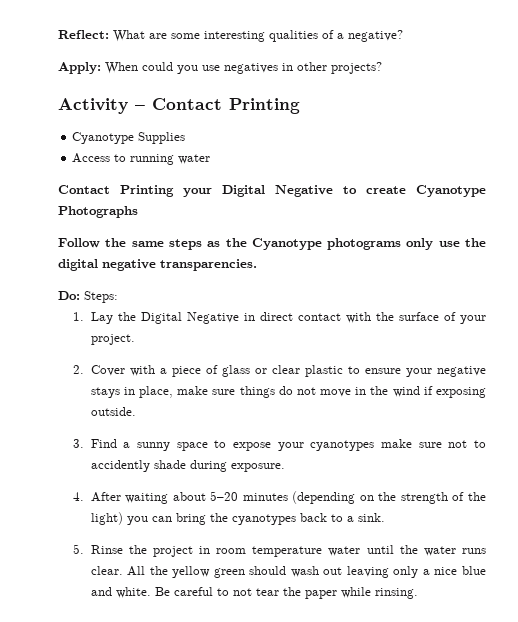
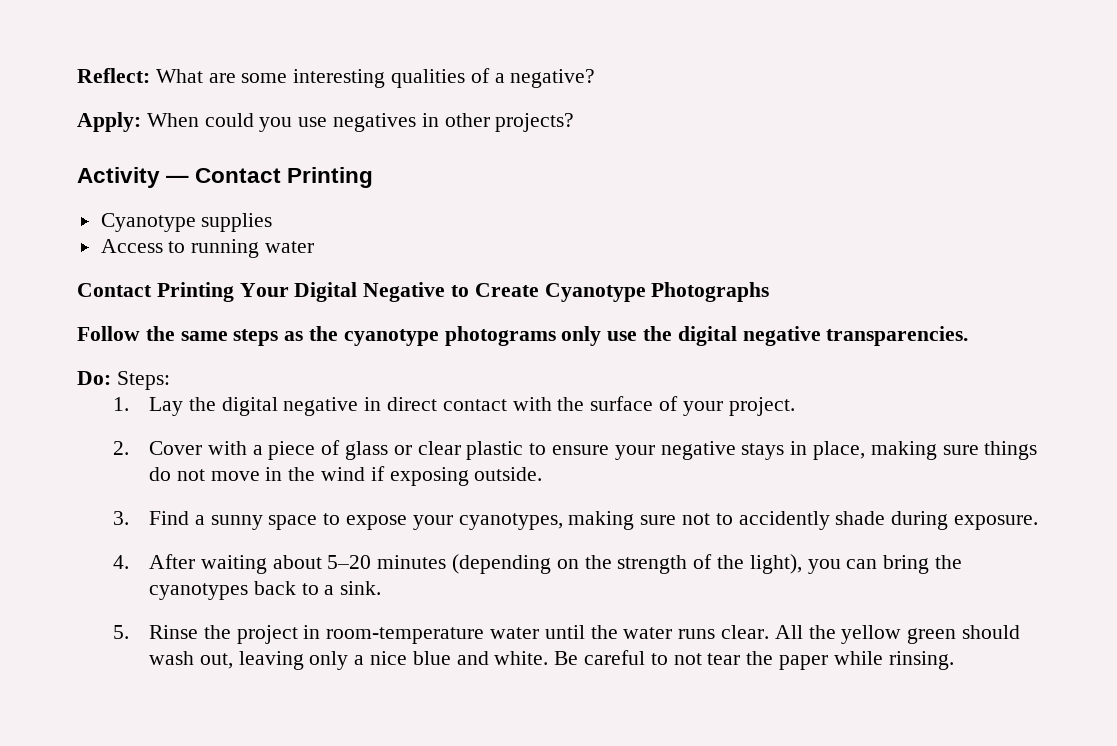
[135,105,145,110] – -> [166,175,190,183] —
[138,132,186,144] Supplies -> [201,213,273,232] supplies
[183,188,212,197] your -> [239,283,289,297] Your
[366,186,406,194] create -> [474,283,539,297] Create
[251,238,322,250] Cyanotype -> [343,329,439,346] cyanotype
[140,312,239,324] Digital Negative -> [221,397,359,416] digital negative
[177,386,209,395] make -> [870,441,937,460] making
[310,439,413,451] cyanotypes make -> [458,511,635,530] cyanotypes, making
[90,512,123,525] light) -> [749,554,802,574] light),
[216,546,323,557] room temperature -> [326,627,485,644] room-temperature
[323,567,343,575] out -> [199,653,233,669] out,

